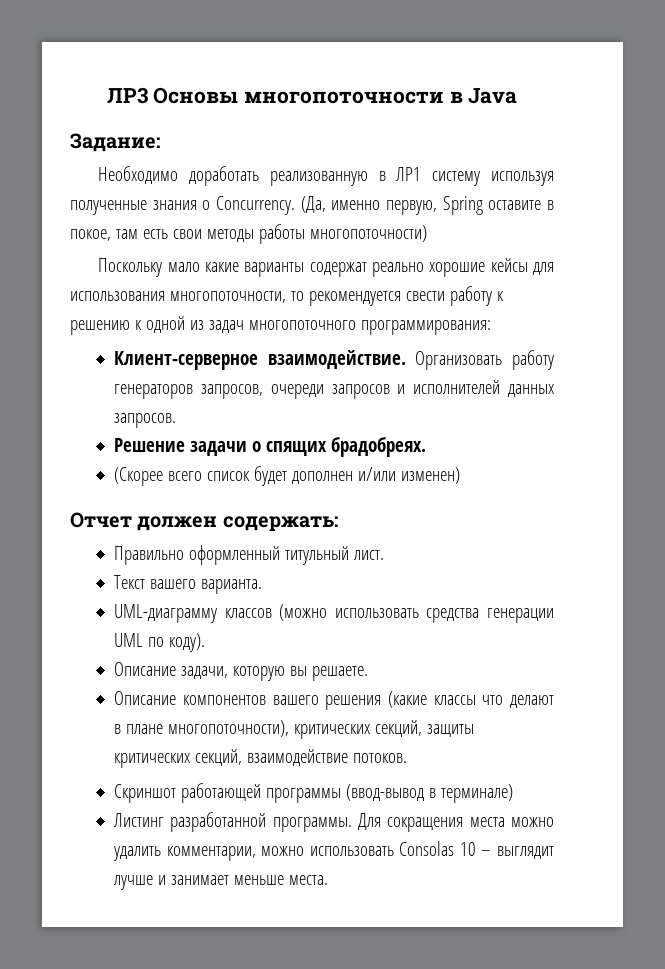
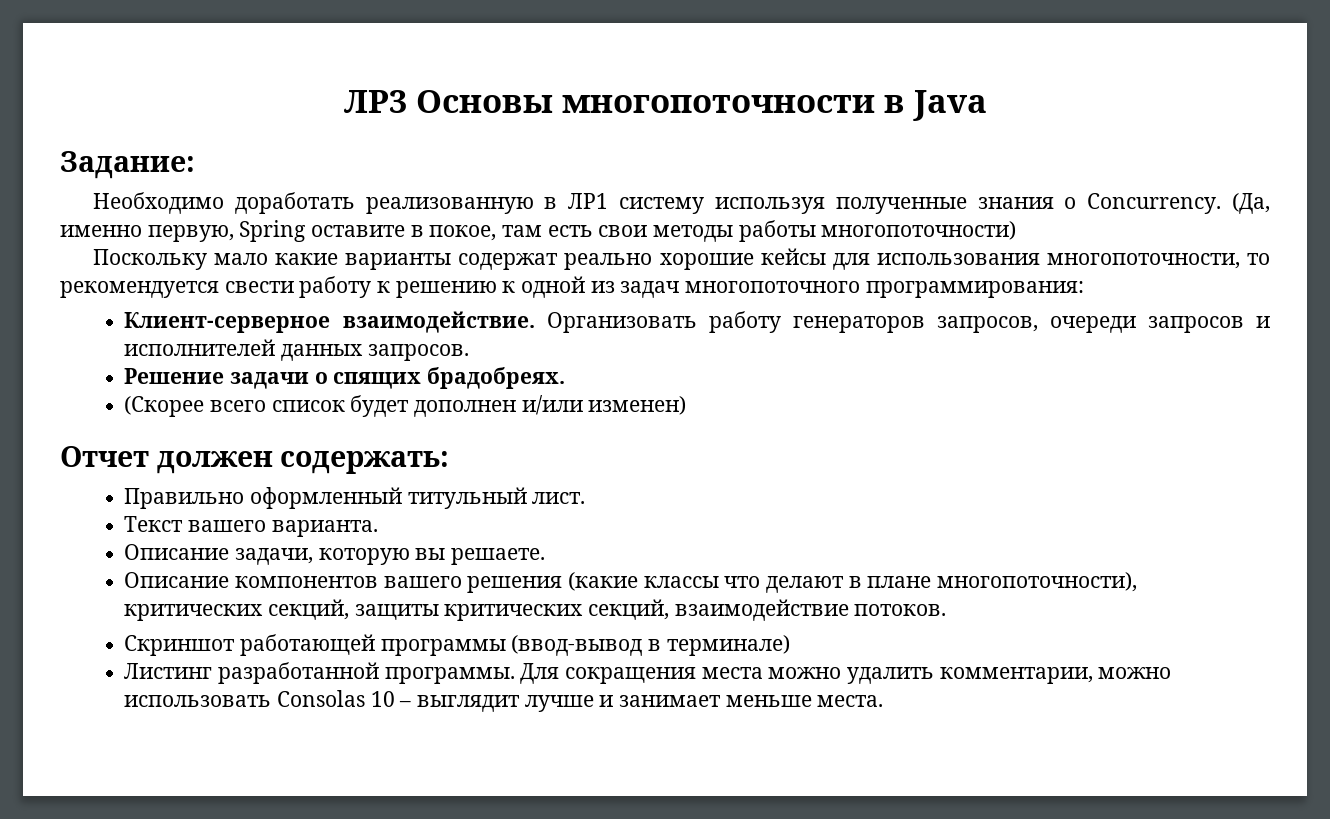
[114,604,554,623] [114,633,206,652] // UML-диаграмму классов (можно использовать средства генерации UML по коду). -> (378, 528) none

